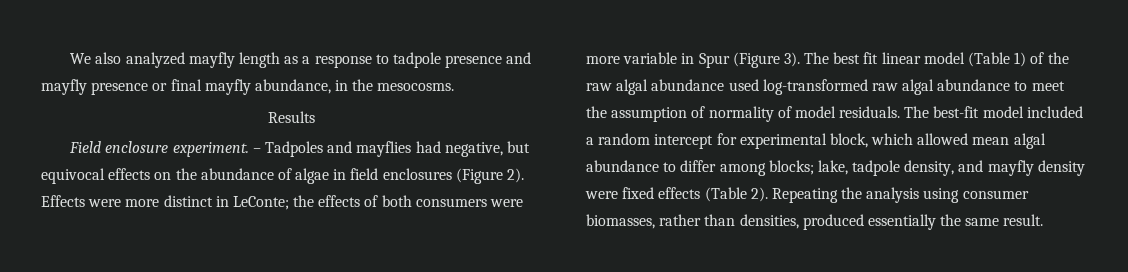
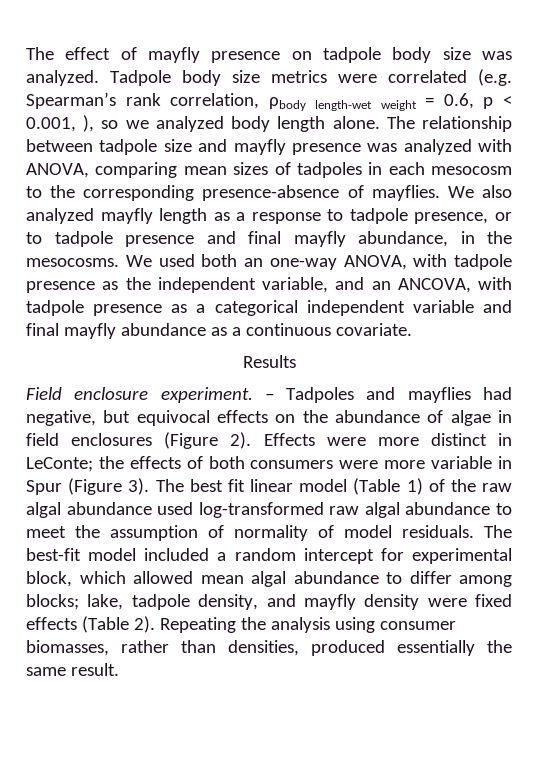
(70, 58) none -> [26,47,512,63] [26,69,512,86] [26,92,512,111] [26,115,512,132] [26,139,512,155] [26,162,512,178] [26,185,440,201] The effect of mayfly presence on tadpole body size was analyzed. Tadpole body size metrics were correlated (e.g. Spearman’s rank correlation, ρbody length-wet weight = 0.6, p < 0.001, ), so we analyzed body length alone. The relationship between tadpole size and mayfly presence was analyzed with ANOVA, comparing mean sizes of tadpoles in each mesocosm to the corresponding presence-absence of mayflies.
[445,52,532,68] [41,79,168,95] presence and mayfly presence or -> [414,212,512,224] [26,231,236,247] presence, or to tadpole presence and
(455, 87) none -> [125,254,512,270] [26,277,512,293] [26,300,512,316] [26,323,412,339] We used both an one-way ANOVA, with tadpole presence as the independent variable, and an ANCOVA, with tadpole presence as a categorical independent variable and final mayfly abundance as a continuous covariate.

